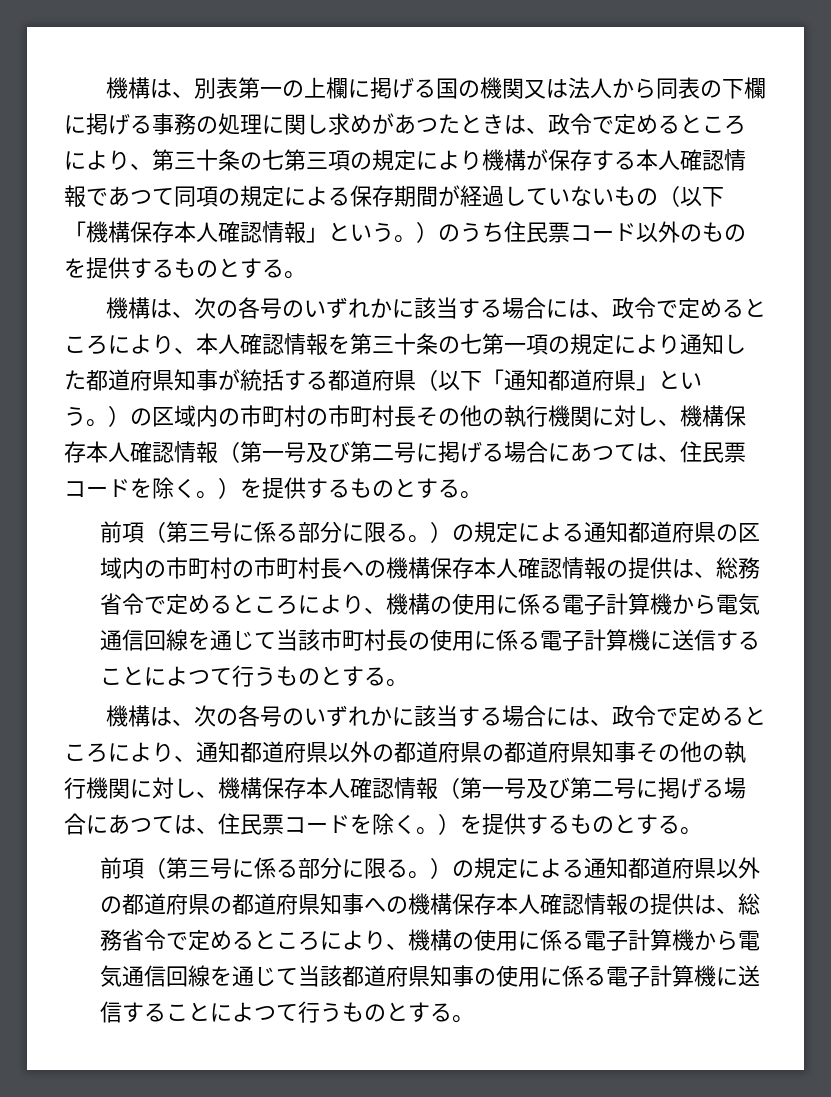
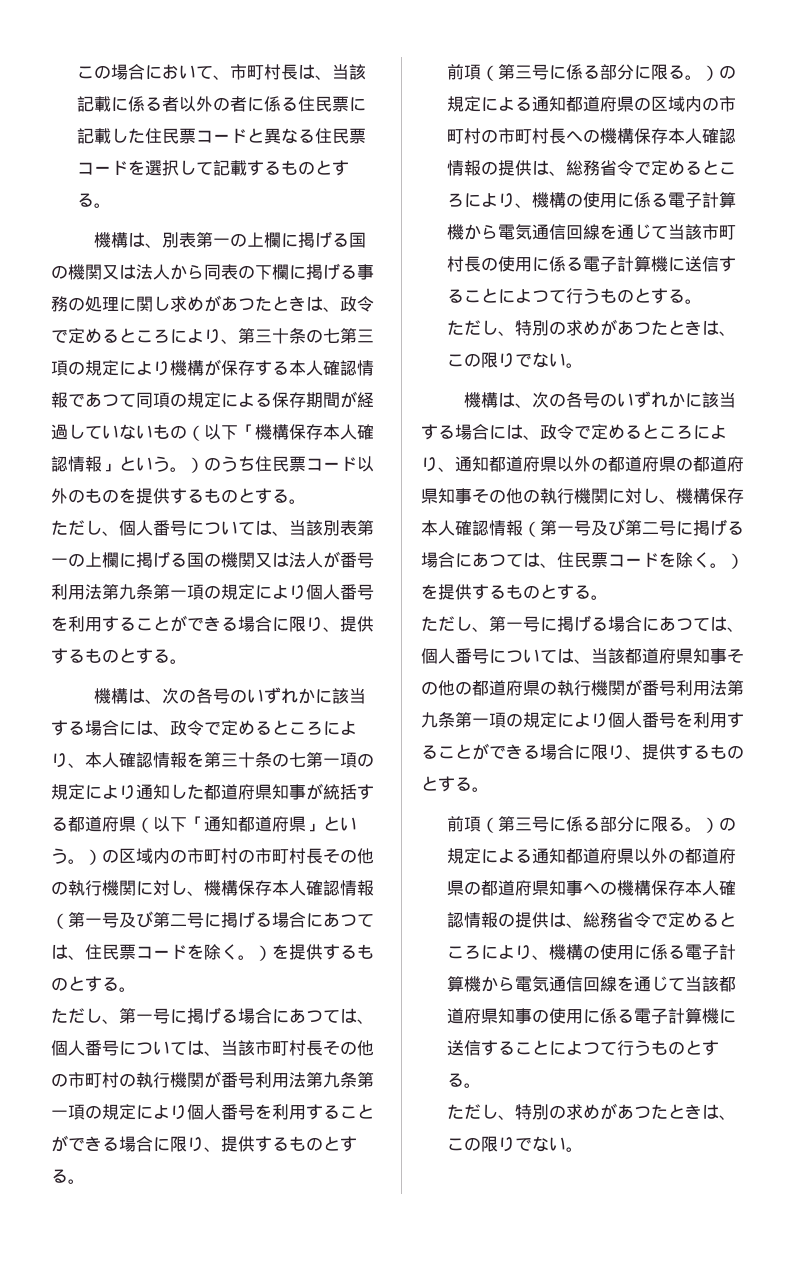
(106, 88) none -> [76,64,366,80] [76,96,366,112] [76,128,366,144] [76,160,349,176] [76,193,111,208] この場合において、市町村長は、当該記載に係る者以外の者に係る住民票に記載した住民票コードと異なる住民票コードを選択して記載するものとする。 //
(306, 275) none -> [51,520,374,536] [51,551,374,568] [51,584,374,600] [51,615,374,632] [51,648,187,664] // ただし、個人番号については、当該別表第一の上欄に掲げる国の機関又は法人が番号利用法第九条第一項の規定により個人番号を利用することができる場合に限り、提供するものとする。
(482, 495) none -> [51,1007,374,1024] [51,1040,374,1056] [51,1071,374,1088] [51,1104,374,1120] [51,1135,357,1152] [51,1169,85,1184] // ただし、第一号に掲げる場合にあつては、個人番号については、当該市町村長その他の市町村の執行機関が番号利用法第九条第一項の規定により個人番号を利用することができる場合に限り、提供するものとする。
(408, 683) none -> [446,319,736,336] [446,352,583,368] // ただし、特別の求めがあつたときは、この限りでない。
(702, 831) none -> [421,615,744,632] [421,648,744,664] [421,679,744,696] [421,712,744,728] [421,743,744,760] [421,776,489,792] // ただし、第一号に掲げる場合にあつては、個人番号については、当該都道府県知事その他の都道府県の執行機関が番号利用法第九条第一項の規定により個人番号を利用することができる場合に限り、提供するものとする。
(474, 1019) none -> [446,1103,736,1120] [446,1136,583,1152] // ただし、特別の求めがあつたときは、この限りでない。

